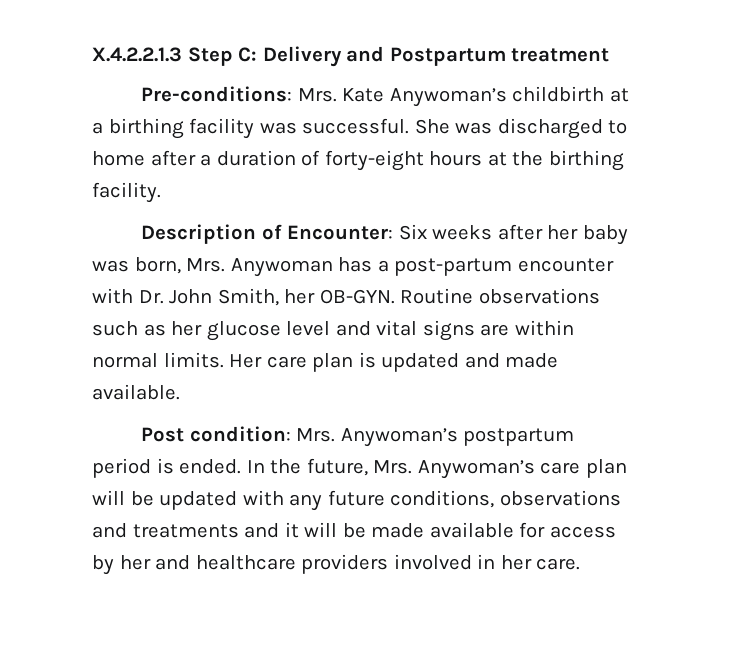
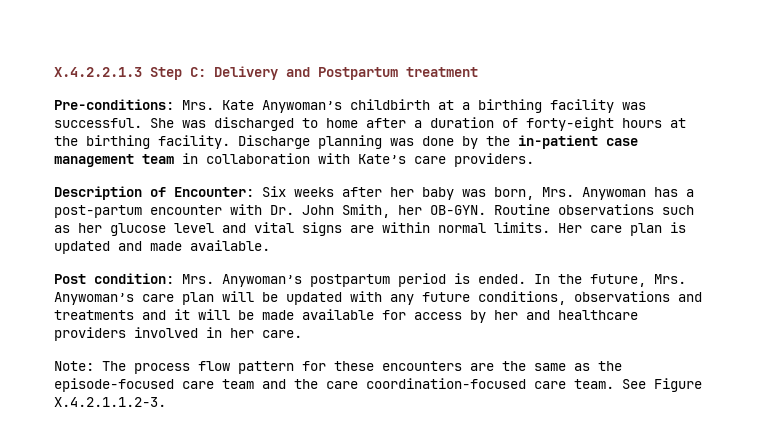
(161, 192) none -> [238,135,638,149] [54,153,534,167] Discharge planning was done by the in-patient case management team in collaboration with Kate’s care providers.
(581, 564) none -> [54,361,622,374] [54,378,702,392] [54,397,166,407] // Note: The process flow pattern for these encounters are the same as the episode-focused care team and the care coordination-focused care team. See Figure X.4.2.1.1.2-3.

